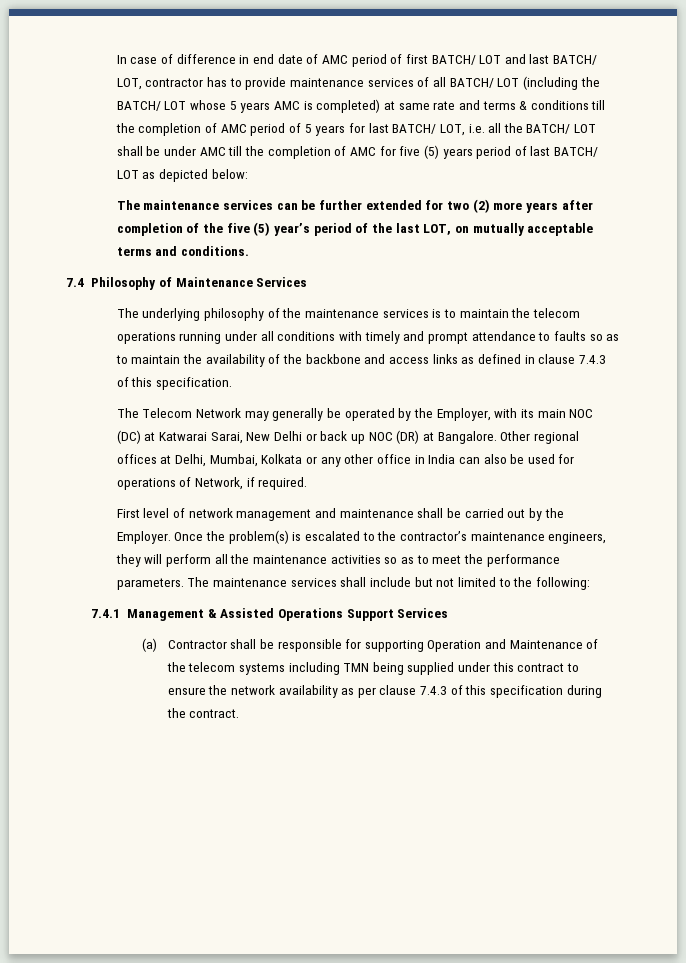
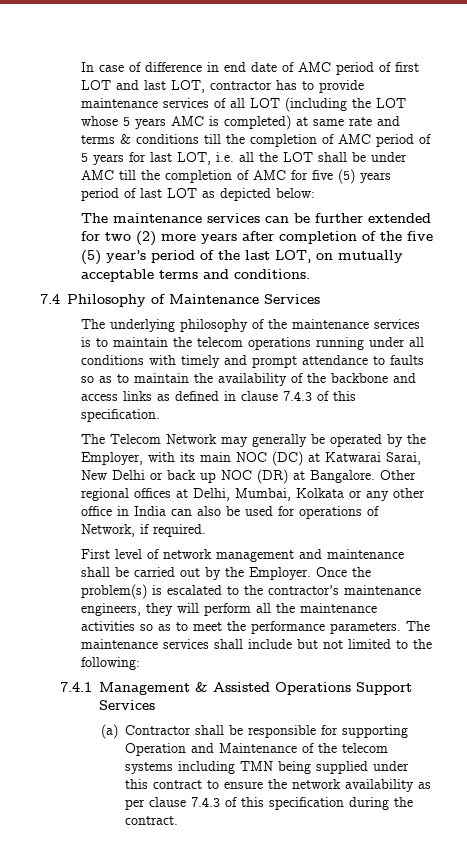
[431,55,476,65] BATCH/ -> (419, 67) none
[553,55,598,65] BATCH/ -> (166, 85) none
[449,78,494,88] BATCH/ -> (245, 103) none
[116,101,161,111] BATCH/ -> (371, 103) none
[392,124,437,134] BATCH/ -> (172, 157) none
[526,124,571,134] BATCH/ -> (278, 157) none
[554,147,599,157] BATCH/ -> (162, 193) none

